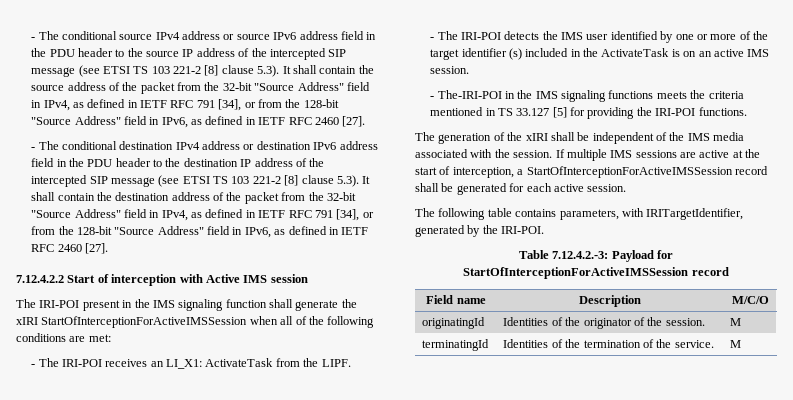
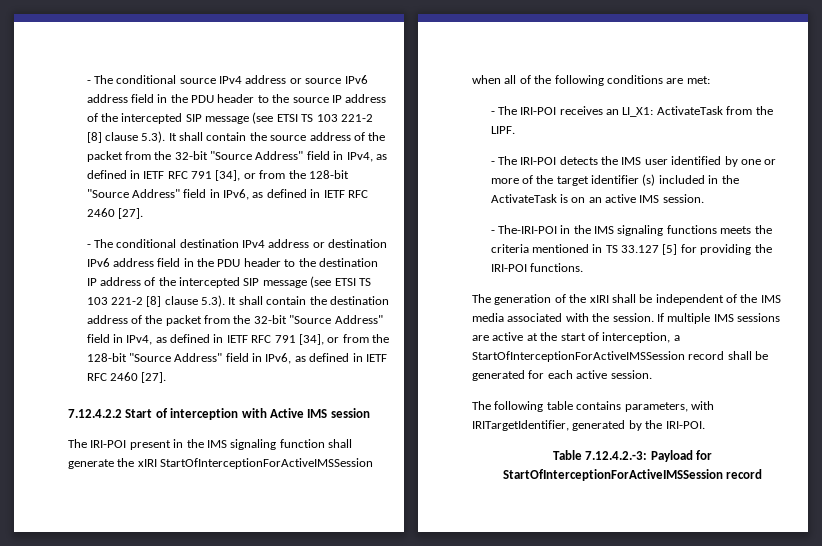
[426,295,486,304] [579,295,641,307] [731,296,769,304] [422,317,486,329] [503,317,705,329] [730,318,742,326] [422,339,490,351] [503,339,714,348] [730,340,742,348] // Field name | Description | M/C/O // originatingId | Identities of the originator of the session. | M // terminatingId | Identities of the termination of the service. | M -> (763, 474) none

